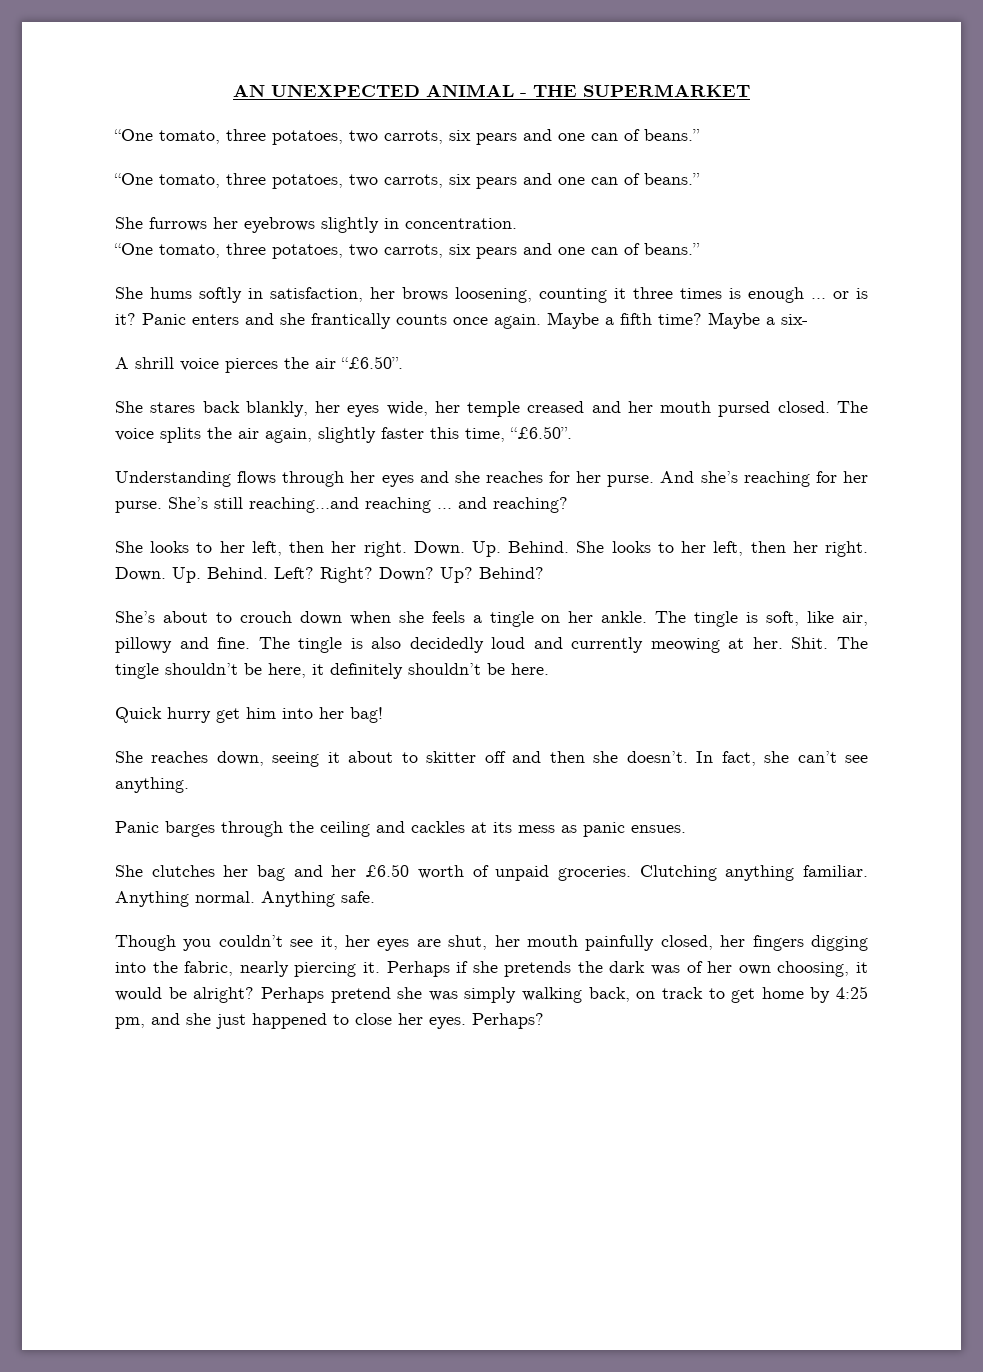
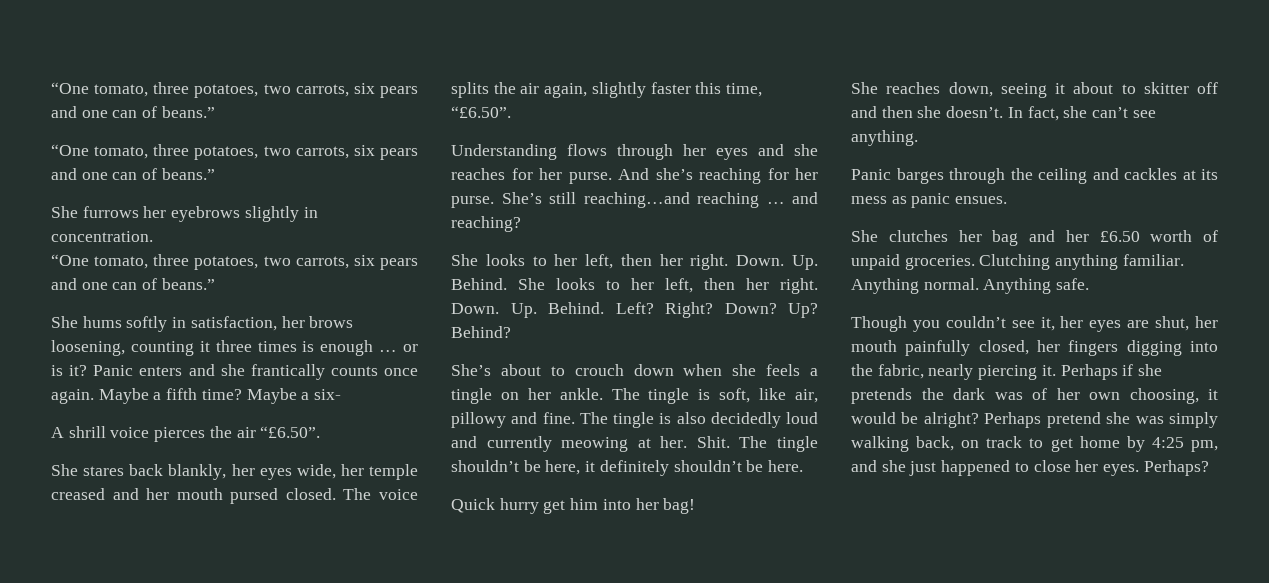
[233,84,750,97] AN UNEXPECTED ANIMAL - THE SUPERMARKET // -> (51, 88) none

